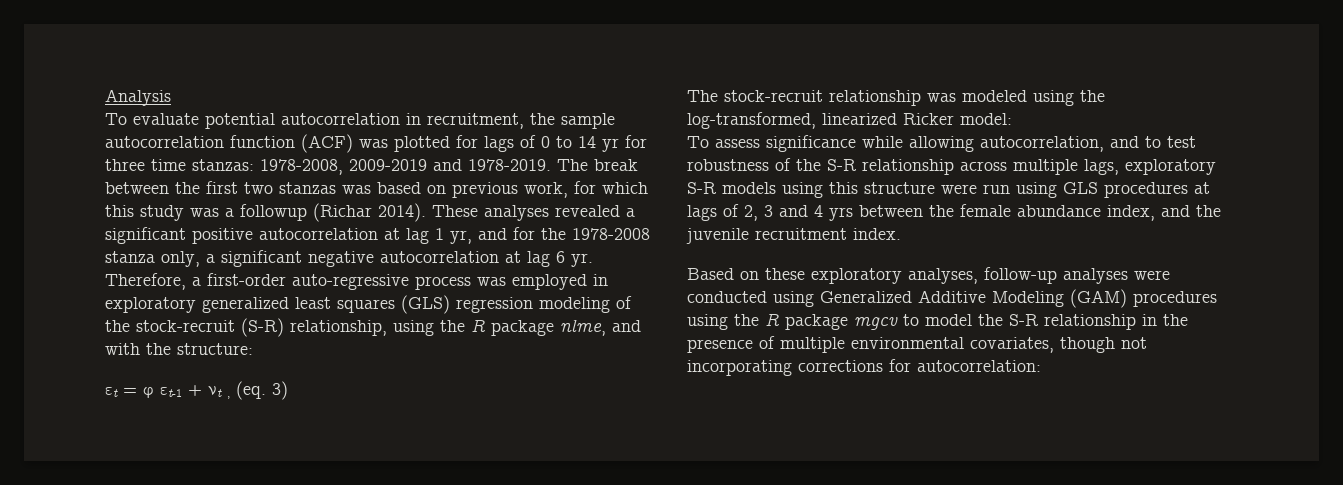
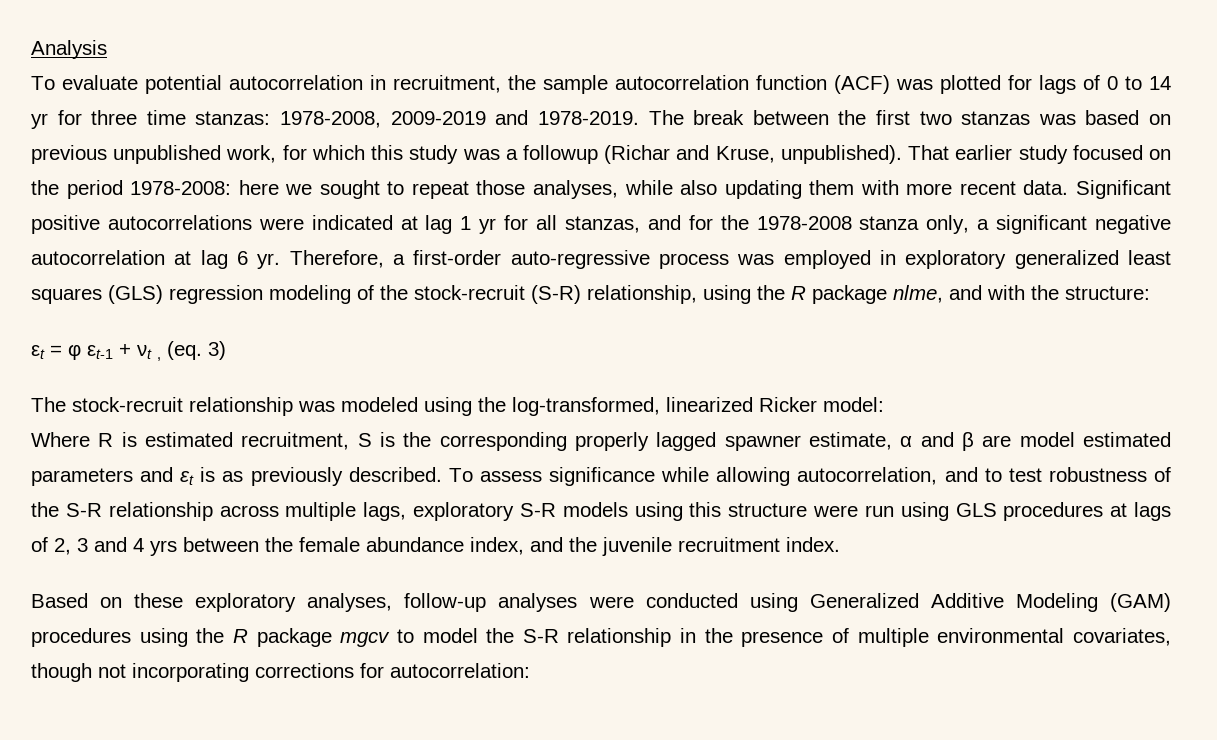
(518, 190) none -> [113,145,222,164] unpublished
[378,203,635,222] [105,227,472,244] 2014). These analyses revealed a significant positive autocorrelation at lag 1 yr, -> [676,145,1171,164] [31,180,1171,199] [31,215,640,234] and Kruse, unpublished). That earlier study focused on the period 1978-2008: here we sought to repeat those analyses, while also updating them with more recent data. Significant positive autocorrelations were indicated at lag 1 yr for all stanzas,
(1012, 119) none -> [31,432,1172,451] [31,467,442,486] Where R is estimated recruitment, S is the corresponding properly lagged spawner estimate, α and β are model estimated parameters and εt is as previously described.

